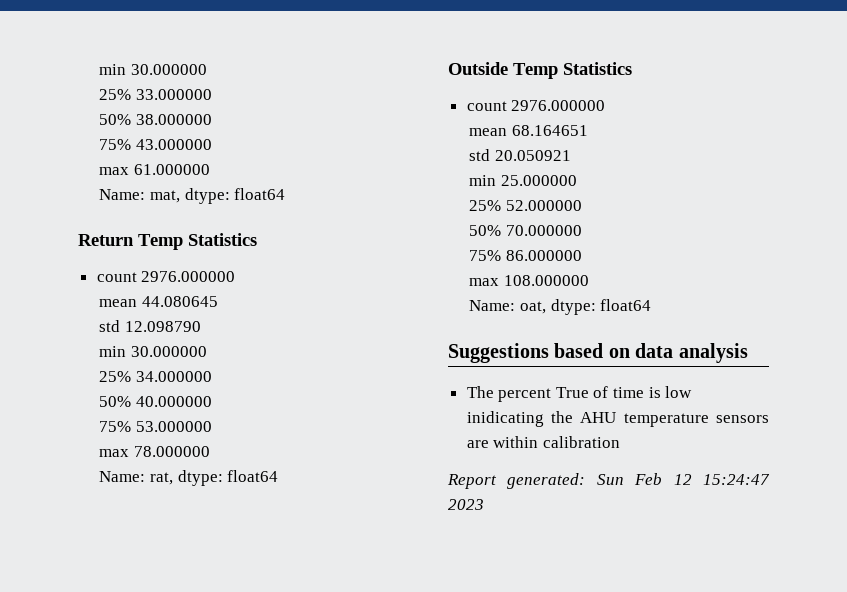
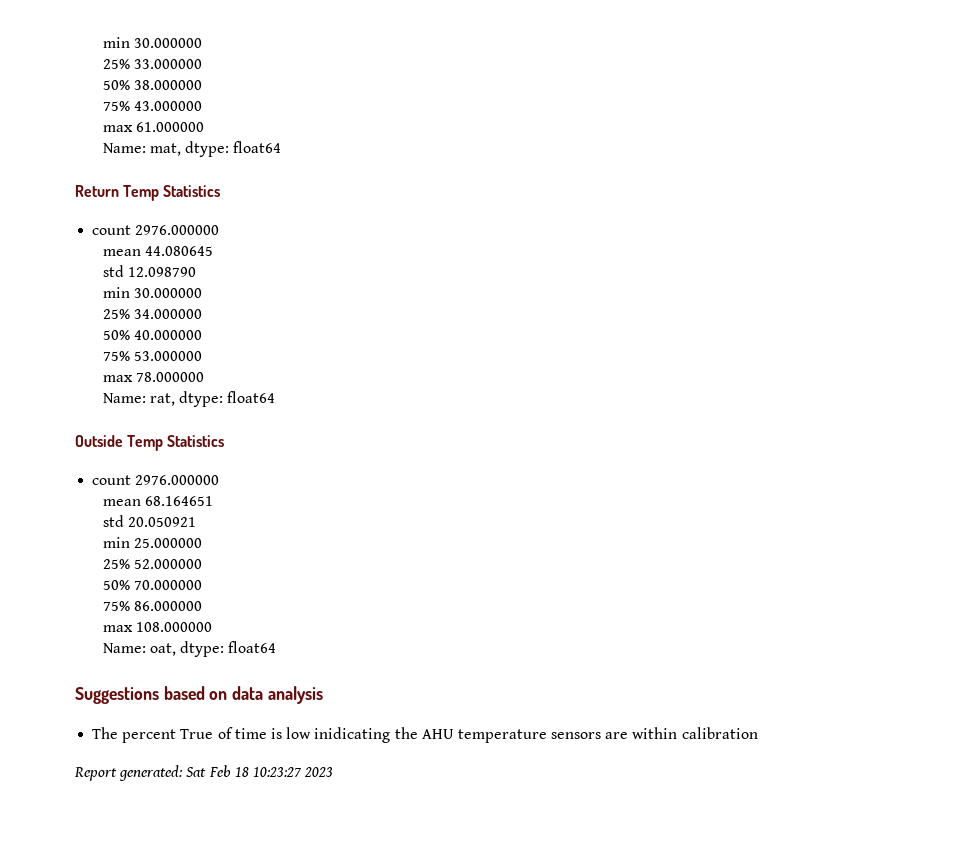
[596,473,770,485] Sun Feb 12 15:24:47 -> [186,765,302,777] Sat Feb 18 10:23:27

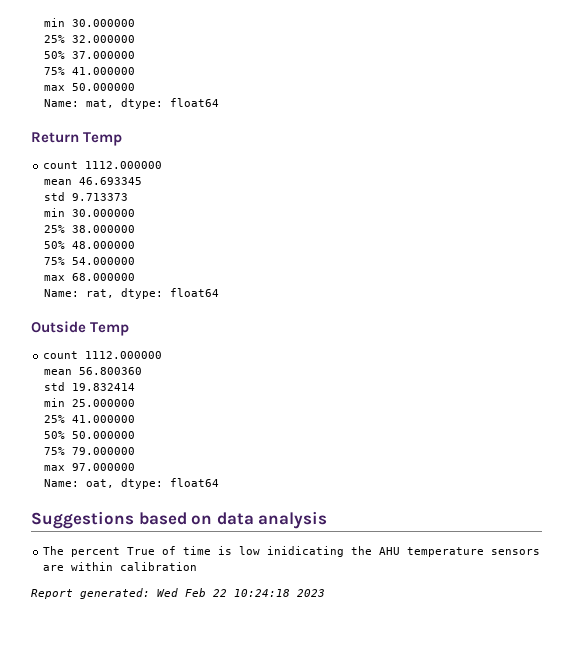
[102,37,202,48] [102,59,202,69] [102,80,202,90] [102,101,202,111] [102,122,204,132] min 30.000000 // 25% 33.000000 // 50% 38.000000 // 75% 43.000000 // max 61.000000 -> [43,18,135,27] [43,35,135,43] [43,51,135,59] [43,67,135,75] [43,83,135,91] min 30.000000 // 25% 32.000000 // 50% 37.000000 // 75% 41.000000 // max 50.000000
[163,185,221,197] [92,225,220,235] [102,246,213,256] [102,265,196,277] [102,287,202,298] [102,309,202,319] [102,330,202,340] [102,351,202,361] [102,372,204,382] Statistics // count 2976.000000 // mean 44.080645 // std 12.098790 // min 30.000000 // 25% 34.000000 // 50% 40.000000 // 75% 53.000000 // max 78.000000 -> [43,161,163,169] [43,177,142,185] [43,192,128,201] [43,208,135,217] [43,225,135,233] [43,241,135,249] [43,257,135,265] [43,273,135,281] // count 1112.000000 // mean 46.693345 // std 9.713373 // min 30.000000 // 25% 38.000000 // 50% 48.000000 // 75% 54.000000 // max 68.000000
[167,435,225,447] [92,475,220,485] [102,496,213,506] [102,515,196,527] Statistics // count 2976.000000 // mean 68.164651 // std 20.050921 -> [43,351,163,359] [43,367,142,375] [43,382,135,391] // count 1112.000000 // mean 56.800360 // std 19.832414
[133,559,202,569] [102,580,202,590] [102,601,202,611] [102,622,212,632] 52.000000 // 50% 70.000000 // 75% 86.000000 // max 108.000000 -> [71,415,135,423] [43,431,135,439] [43,447,135,455] [43,463,135,471] 41.000000 // 50% 50.000000 // 75% 79.000000 // max 97.000000
[186,765,302,777] Sat Feb 18 10:23:27 -> [157,588,290,597] Wed Feb 22 10:24:18

